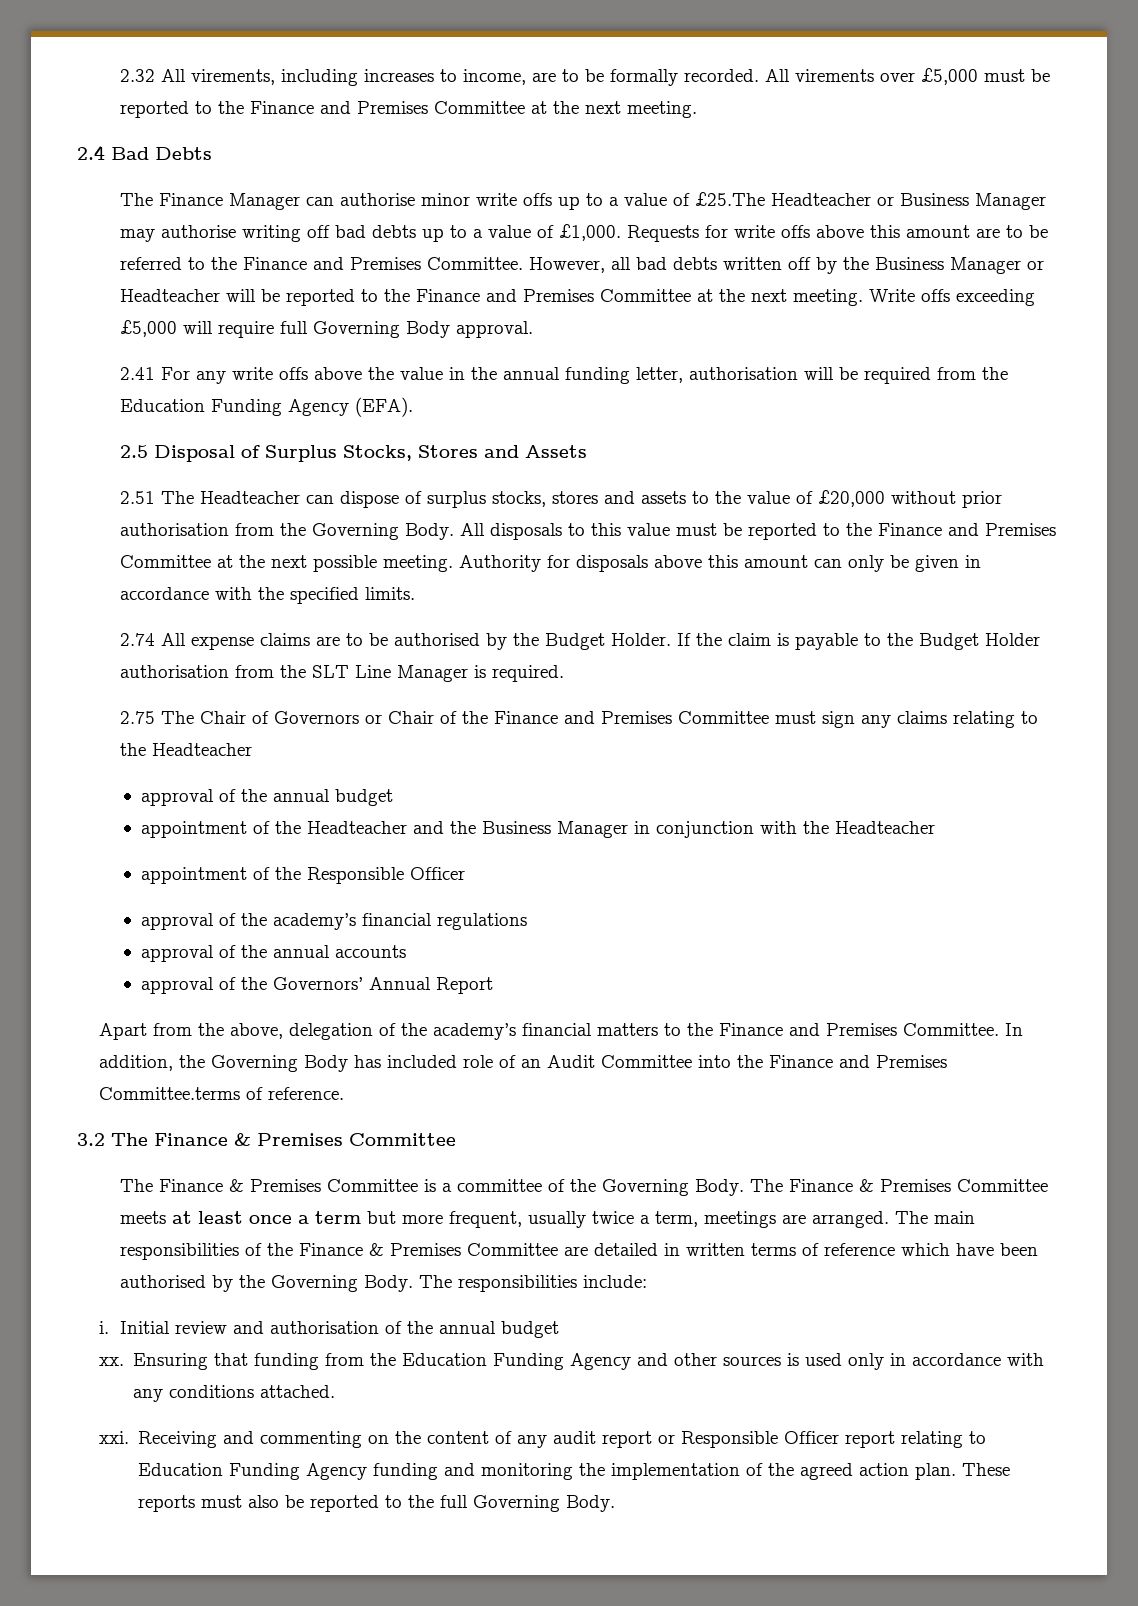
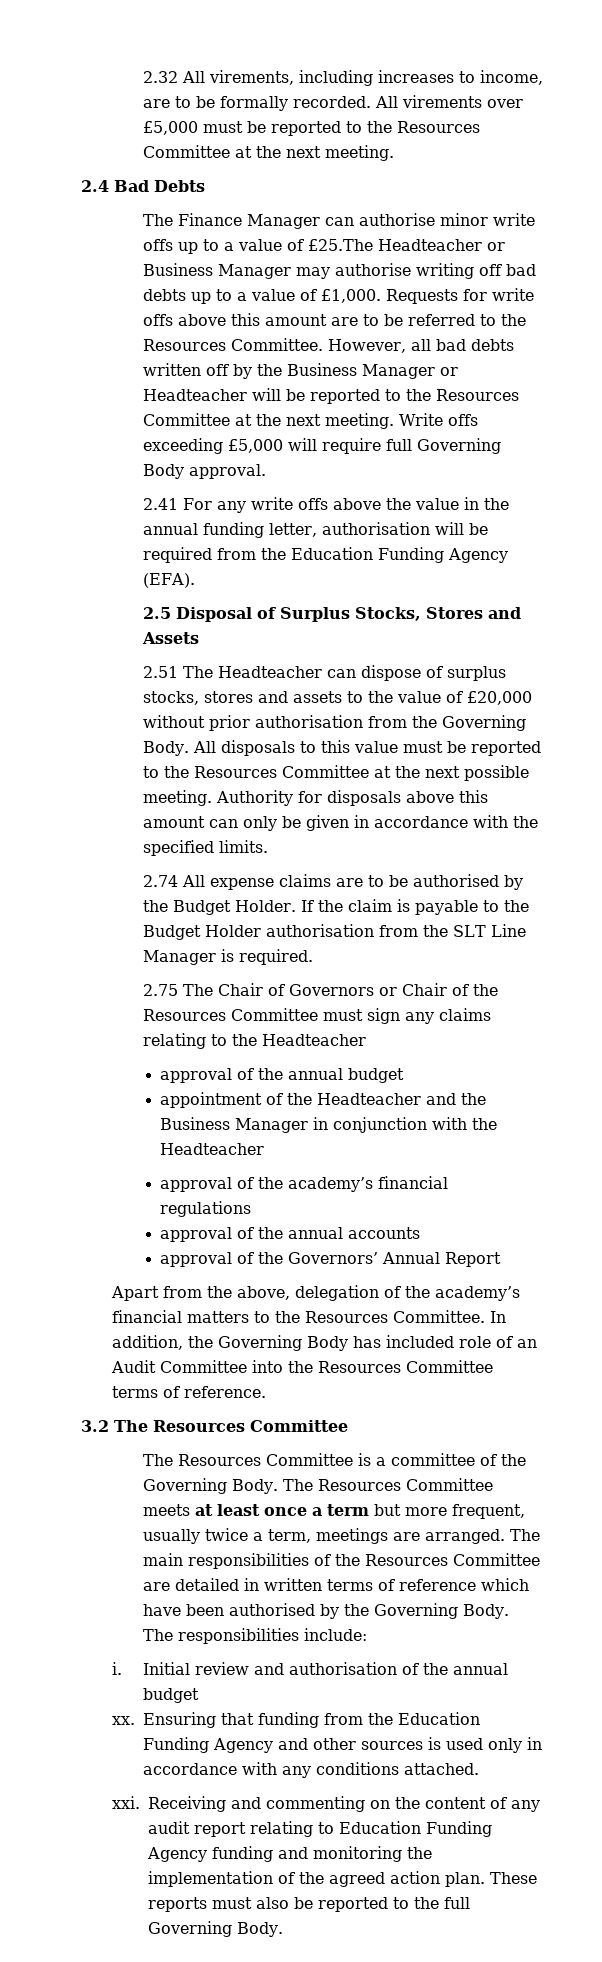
[250,101,429,114] Finance and Premises -> [396,121,480,133] Resources
[243,257,422,270] Finance and Premises -> [142,339,226,351] Resources
[416,289,595,302] Finance and Premises -> [435,389,519,401] Resources
[878,523,1057,536] Finance and Premises -> [193,766,277,778] Resources
[494,711,673,724] Finance and Premises -> [142,1009,226,1021] Resources
[141,867,466,884] // appointment of the Responsible Officer -> (265, 1149) none
[718,1023,897,1036] Finance and Premises -> [304,1311,388,1323] Resources
[768,1055,947,1068] [98,1087,240,1100] Finance and Premises Committee.terms -> [317,1360,493,1373] [111,1386,158,1398] Resources Committee terms
[154,1133,343,1146] Finance & Premises -> [153,1420,245,1432] Resources
[159,1179,322,1192] Finance & Premises -> [177,1454,261,1466] Resources
[789,1179,952,1192] Finance & Premises -> [317,1479,401,1491] Resources
[299,1243,462,1256] Finance & Premises -> [364,1554,448,1566] Resources
[658,1431,896,1448] or Responsible Officer report -> (246, 1829) none

